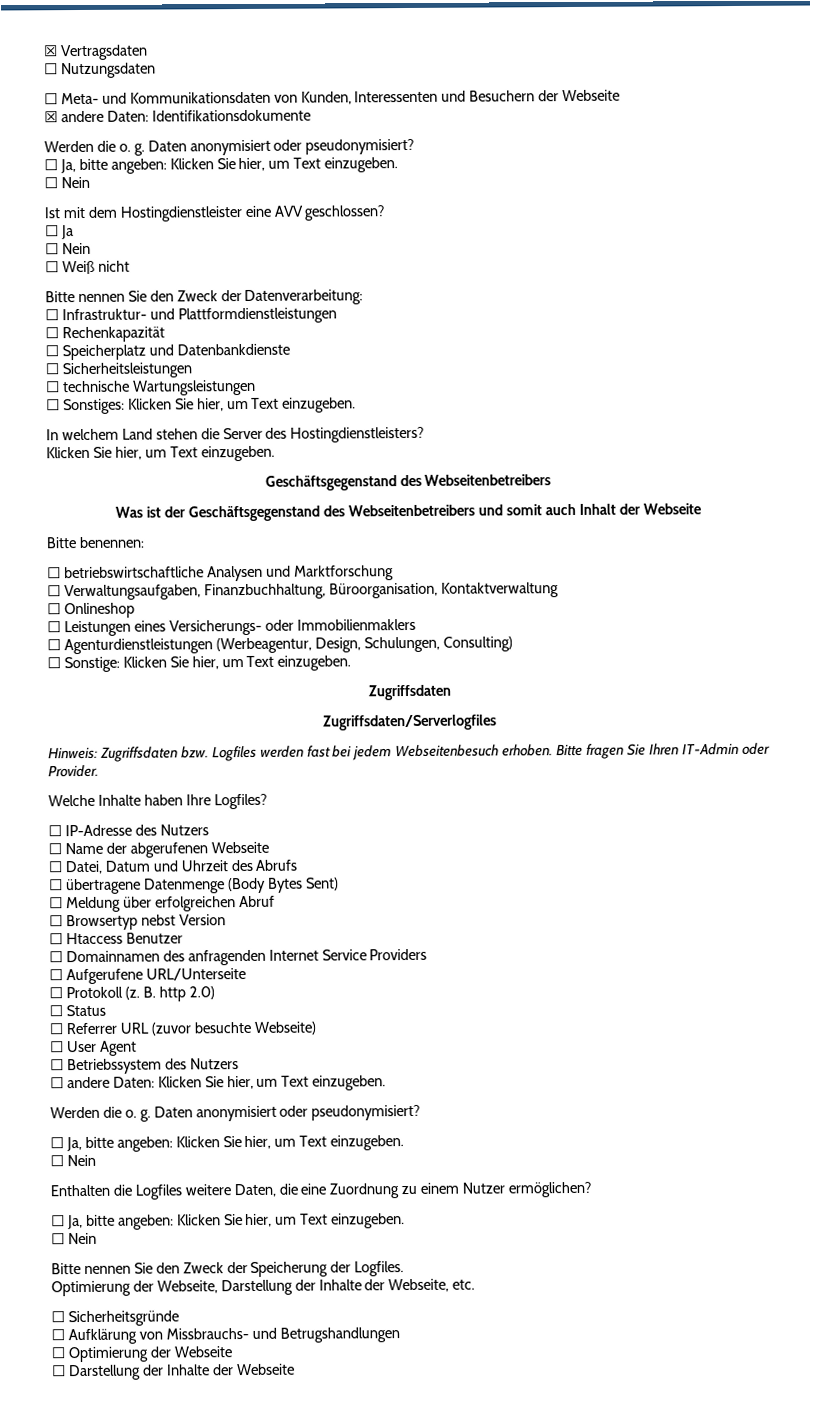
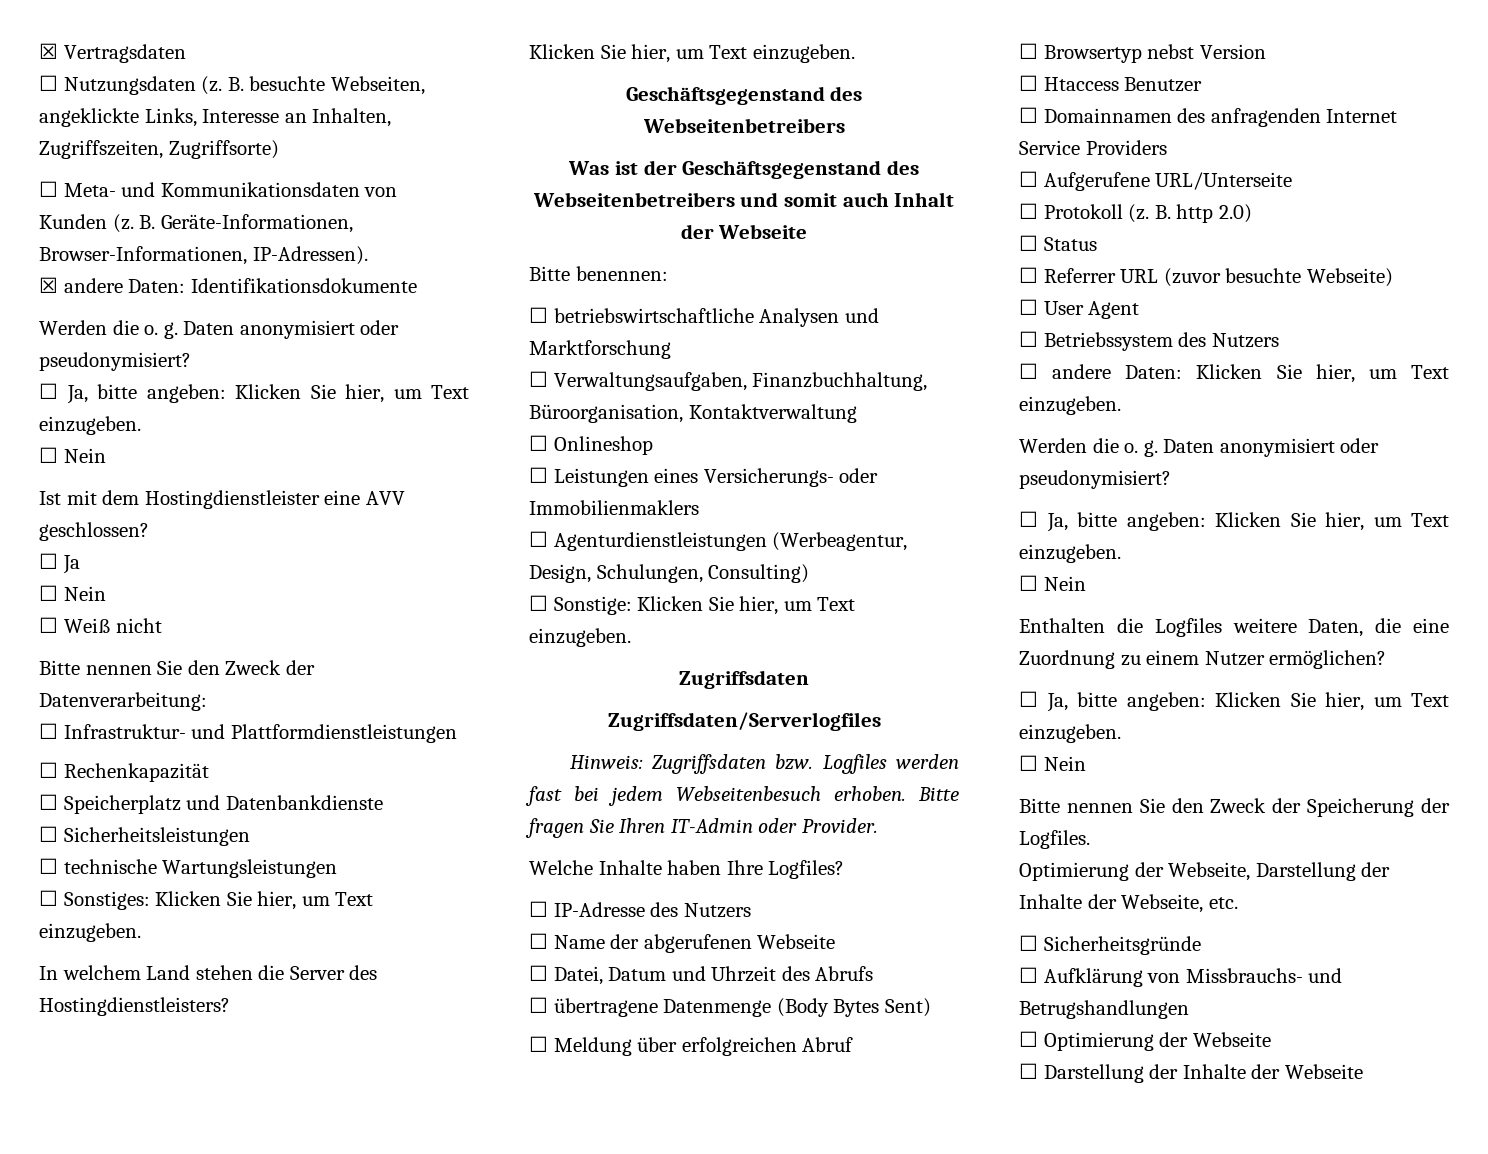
(156, 70) none -> [201,76,425,95] [39,108,392,127] [39,140,279,159] (z. B. besuchte Webseiten, angeklickte Links, Interesse an Inhalten, Zugriffszeiten, Zugriffsorte)
[300,89,621,105] Kunden, Interessenten und Besuchern der Webseite -> [39,214,353,233] [39,246,368,265] Kunden (z. B. Geräte-Informationen, Browser-Informationen, IP-Adressen).

